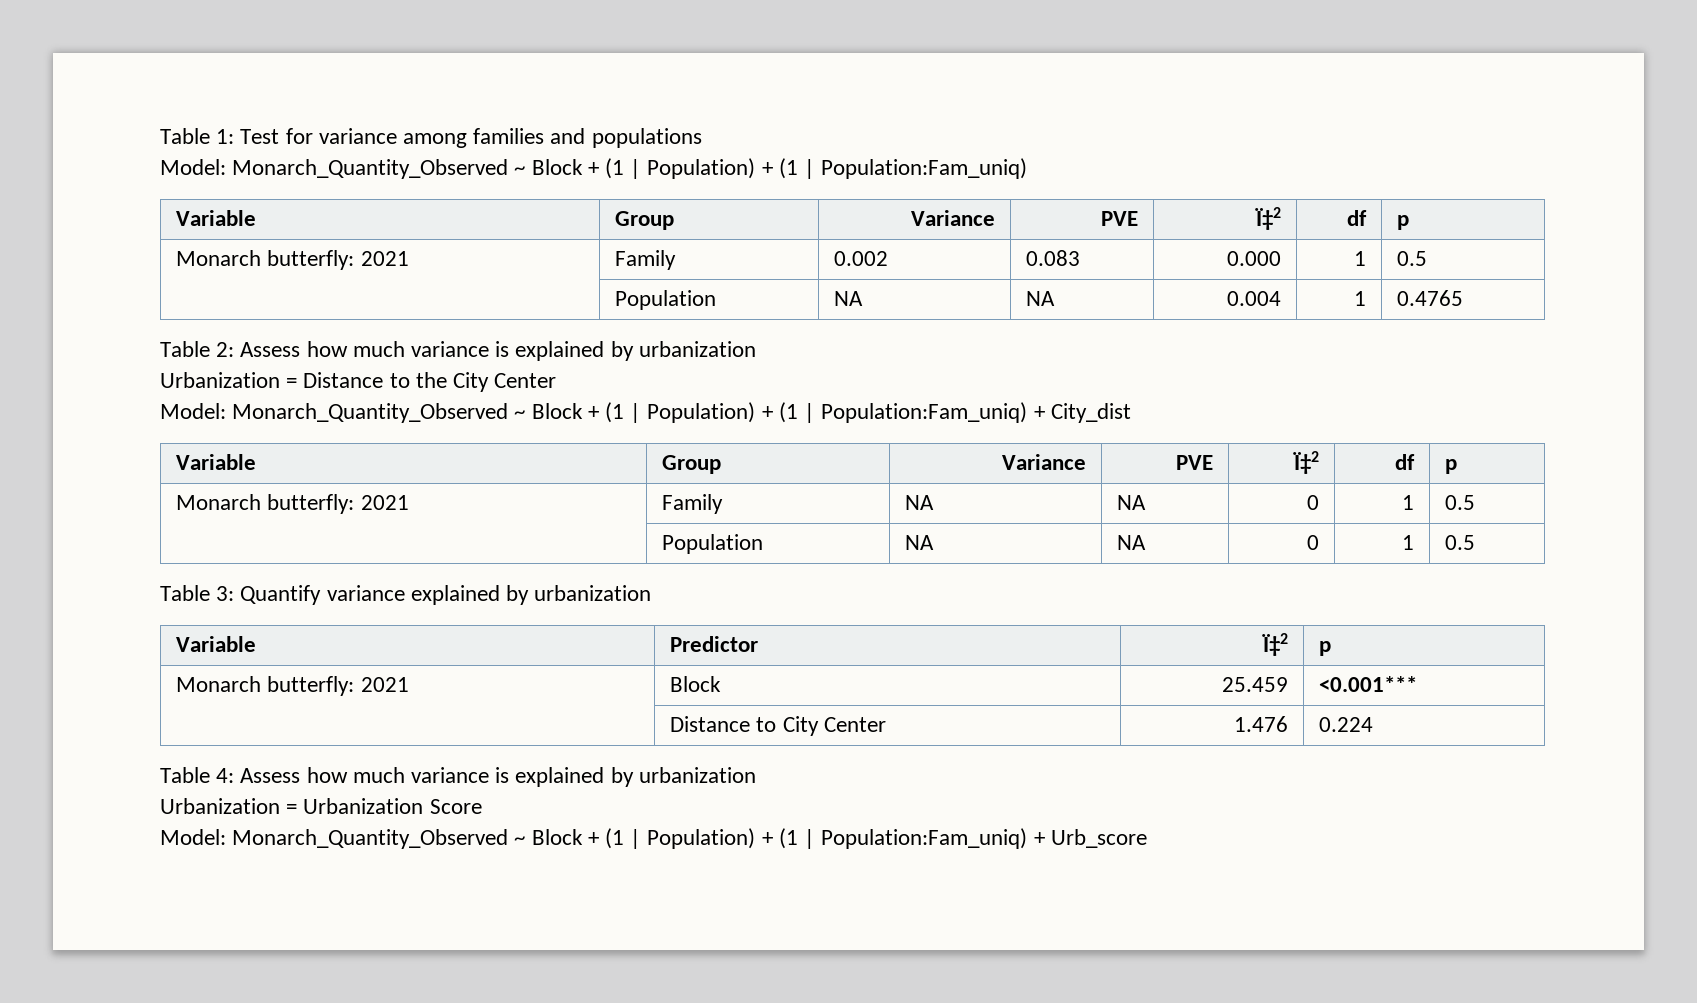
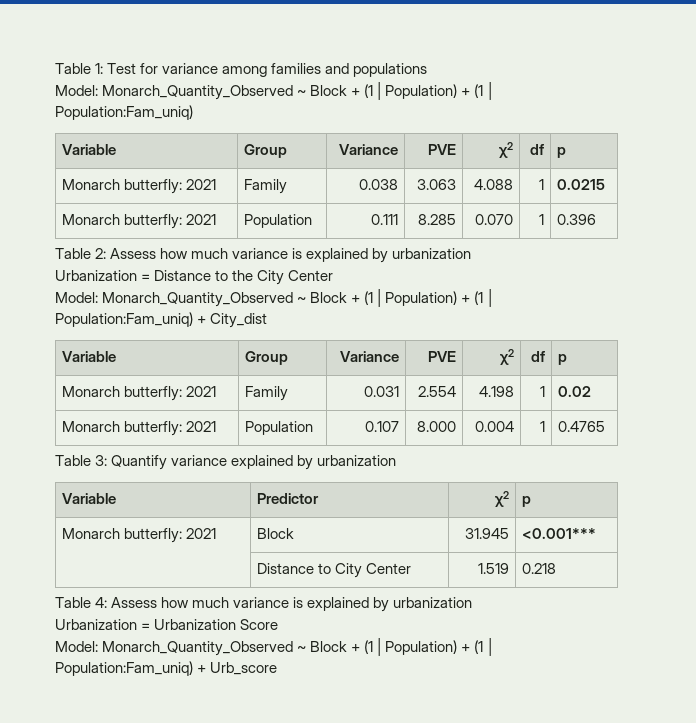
[1254,207,1281,230] [1346,210,1367,226] [1397,215,1410,230] [176,250,409,270] [615,250,677,270] [834,251,889,266] [1026,250,1081,266] [1226,251,1281,266] [1353,251,1366,266] [1397,251,1428,266] [615,290,717,310] [834,291,864,306] [1026,291,1056,306] [1226,291,1281,306] [1353,291,1366,306] [1397,290,1464,306] Ï‡2 | df | p // Monarch butterfly: 2021 | Family | 0.002 | 0.083 | 0.000 | 1 | 0.5 // | Population | NA | NA | 0.004 | 1 | 0.4765 -> [499,142,514,158] [530,144,545,155] [556,147,566,158] [61,179,216,194] [243,179,287,194] [359,179,399,190] [417,179,457,190] [474,179,514,190] [539,179,545,190] [556,179,605,190] [61,214,216,229] [243,214,312,228] [371,214,399,225] [418,214,457,225] [475,214,514,225] [539,214,545,225] [556,214,596,225] χ2 | df | p // Monarch butterfly: 2021 | Family | 0.038 | 3.063 | 4.088 | 1 | 0.0215 // Monarch butterfly: 2021 | Population | 0.111 | 8.285 | 0.070 | 1 | 0.396
[1292,451,1319,474] [1394,454,1415,470] [1445,459,1458,474] [176,494,409,514] [662,494,724,514] [905,495,935,510] [1117,495,1147,510] [1306,495,1319,510] [1401,495,1414,510] [1445,495,1476,510] [662,534,764,554] [905,535,935,550] [1117,535,1147,550] [1306,535,1319,550] [1401,535,1414,550] [1445,535,1476,550] Ï‡2 | df | p // Monarch butterfly: 2021 | Family | NA | NA | 0 | 1 | 0.5 // | Population | NA | NA | 0 | 1 | 0.5 -> [500,349,515,365] [531,351,546,362] [557,354,567,365] [61,386,216,401] [244,386,288,401] [364,386,400,397] [418,386,457,397] [479,386,515,397] [540,386,546,397] [557,386,591,397] [61,421,216,436] [244,421,313,435] [365,421,400,432] [417,421,457,432] [475,421,515,432] [540,421,546,432] [557,421,605,432] χ2 | df | p // Monarch butterfly: 2021 | Family | 0.031 | 2.554 | 4.198 | 1 | 0.02 // Monarch butterfly: 2021 | Population | 0.107 | 8.000 | 0.004 | 1 | 0.4765
[1261,633,1288,656] Ï‡2 -> [495,491,510,507] χ2
[1221,677,1288,692] 25.459 -> [465,528,510,539] 31.945
[1233,716,1288,732] [1319,717,1374,732] 1.476 | 0.224 -> [478,563,510,574] [521,563,556,574] 1.519 | 0.218

